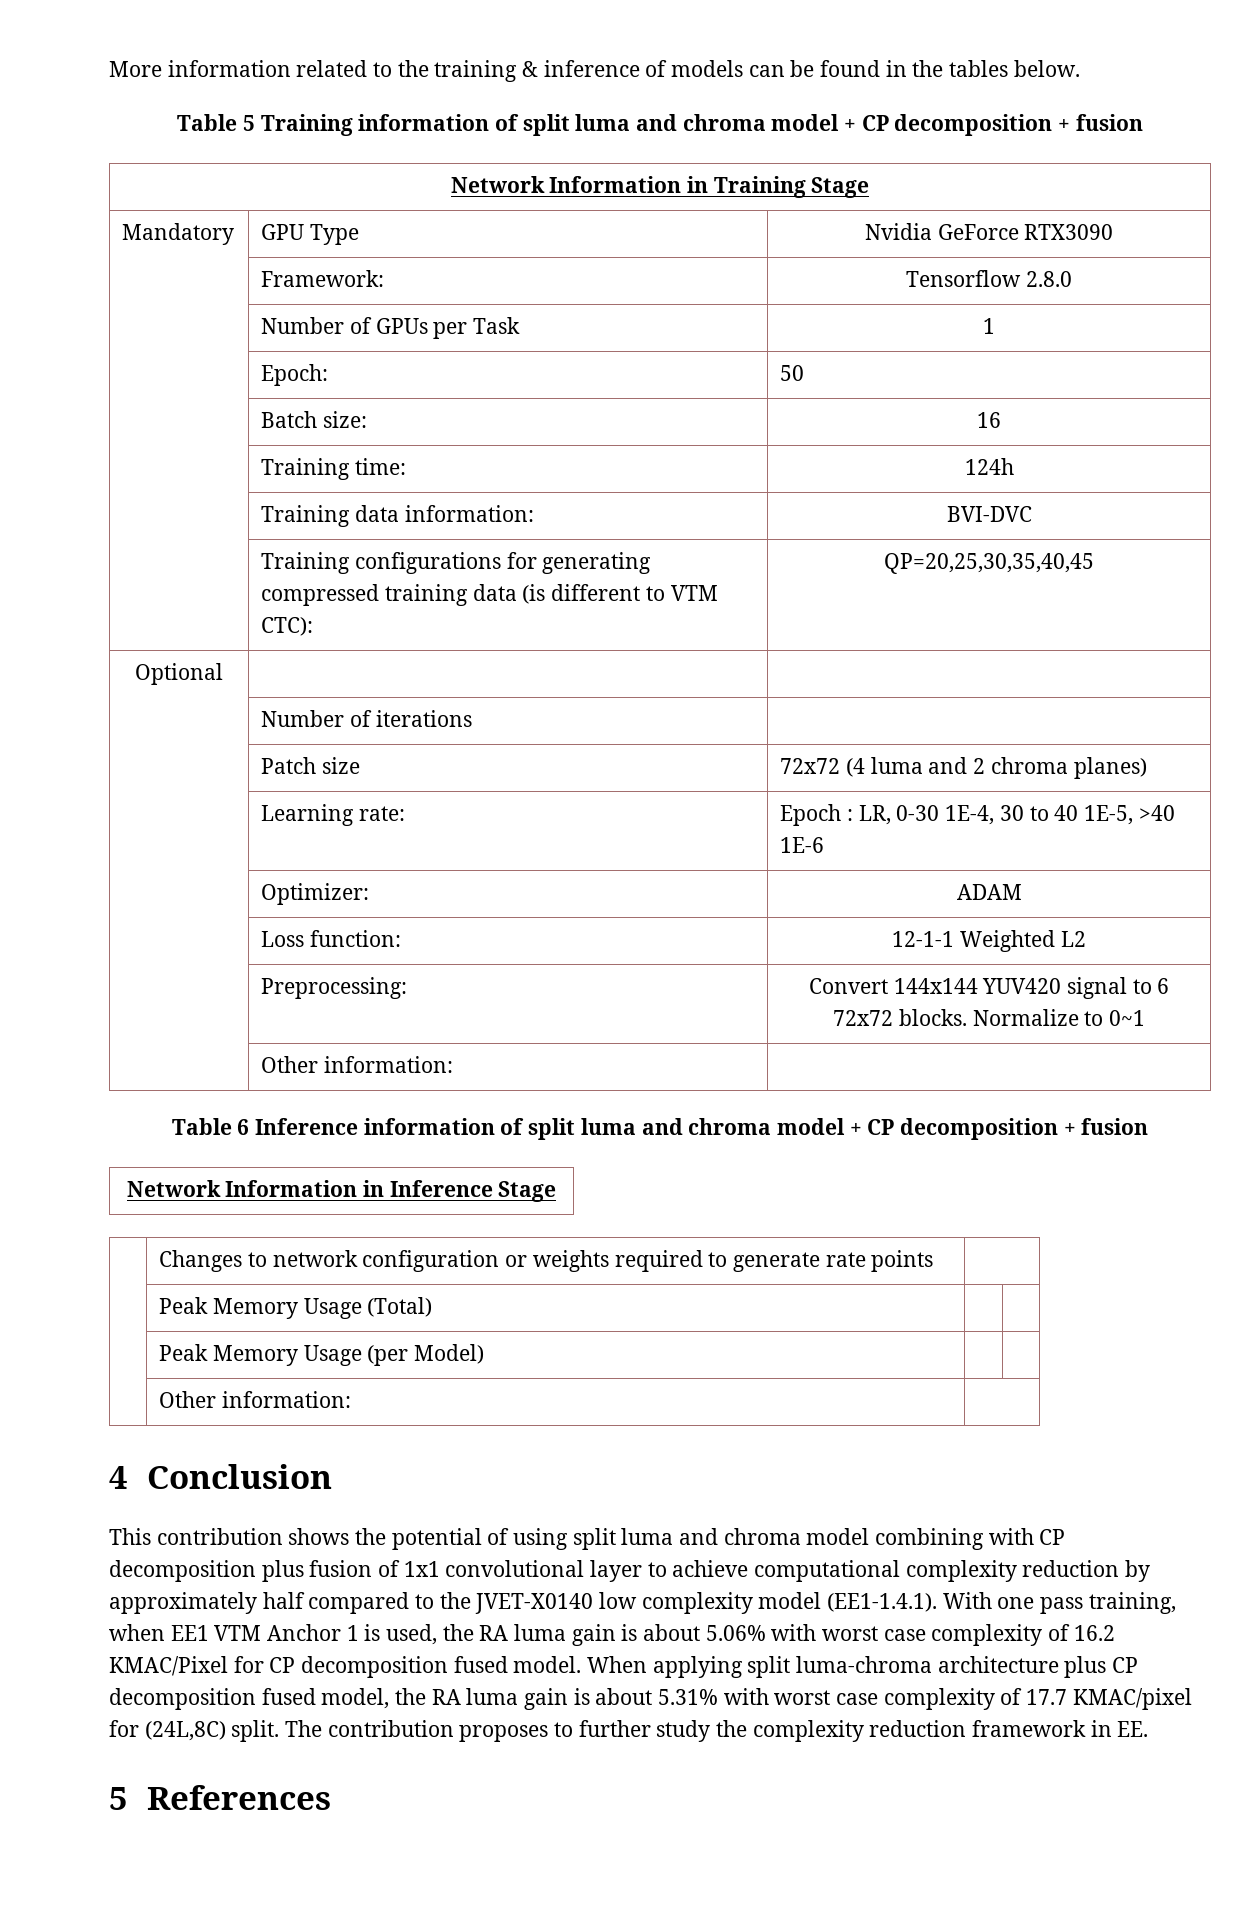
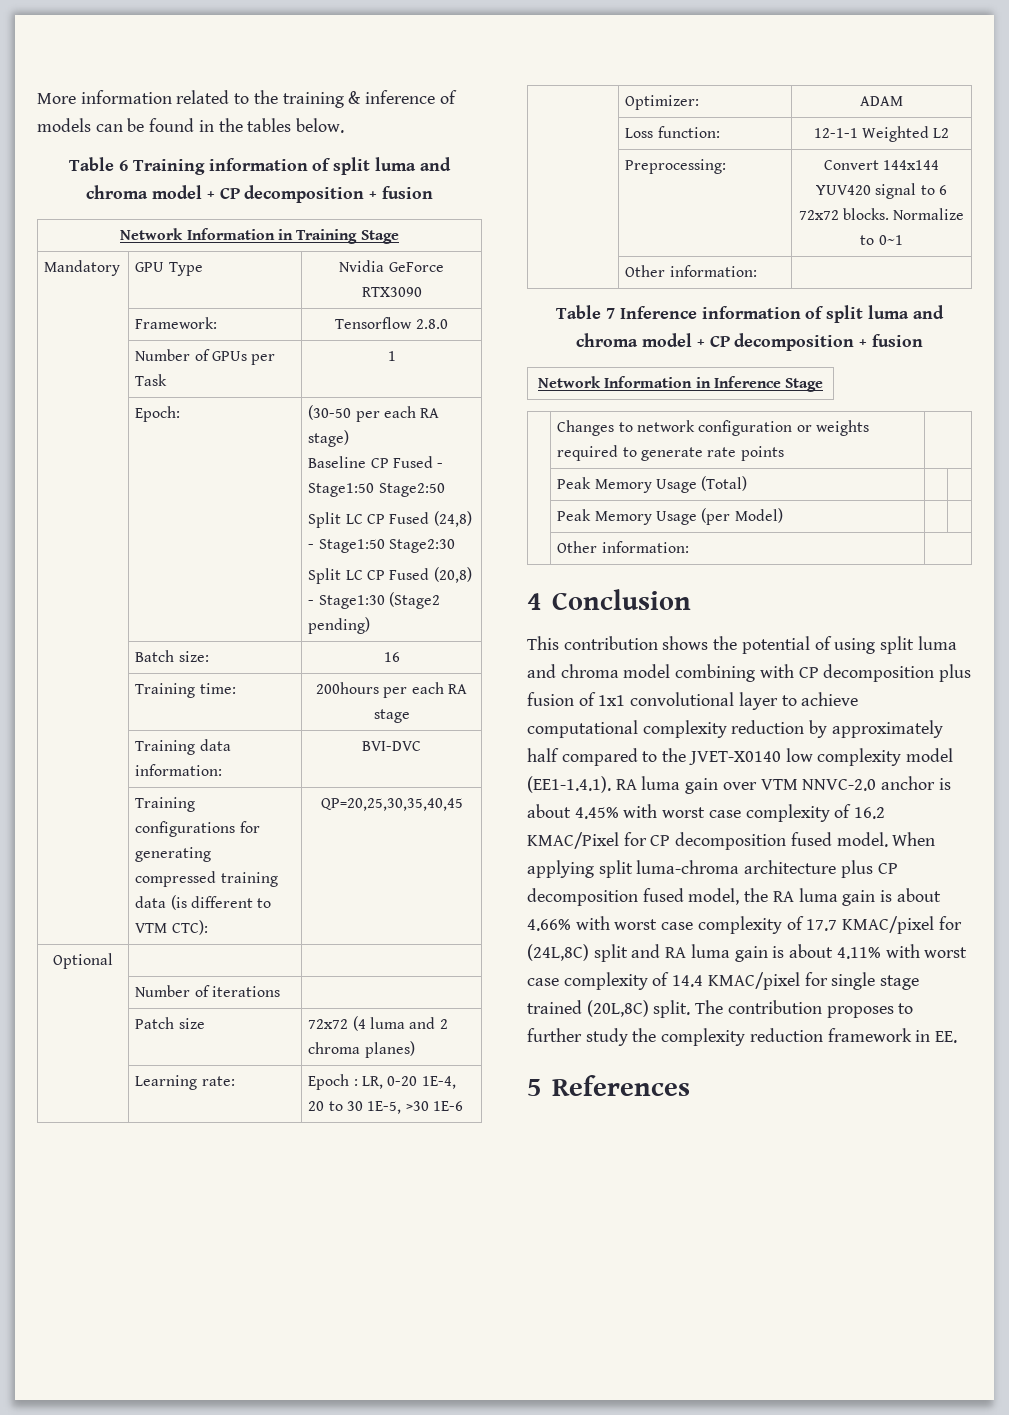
[242,115,255,131] 5 -> [119,160,129,171] 6
[780,365,805,381] 50 -> [308,405,440,422] [308,430,350,447] [308,456,444,468] [308,483,445,497] [308,511,472,528] [308,539,455,553] [308,567,472,584] [308,592,440,609] [308,617,371,634] (30-50 per each RA stage) // Baseline CP Fused - Stage1:50 Stage2:50 // Split LC CP Fused (24,8) - Stage1:50 Stage2:30 // Split LC CP Fused (20,8) - Stage1:30 (Stage2 pending)
[964,458,1014,475] 124h -> [316,682,467,698] [373,709,410,723] 200hours per each RA stage
[896,805,1175,825] 0-30 1E-4, 30 to 40 1E-5, >40 -> [387,1076,456,1089] [308,1101,429,1114] 0-20 1E-4, 20 to 30 1E-5, >30
[237,1119,250,1135] 6 -> [606,308,616,319] 7
[942,1592,1176,1614] [109,1624,766,1646] With one pass training, when EE1 VTM Anchor 1 is used, the RA luma gain is about 5.06% -> [615,776,951,794] [527,804,619,819] RA luma gain over VTM NNVC-2.0 anchor is about 4.45%
[658,1689,719,1705] 5.31% -> [527,919,571,931] 4.66%
(226, 1731) none -> [593,944,968,962] [527,972,920,990] [527,1000,649,1017] split and RA luma gain is about 4.11% with worst case complexity of 14.4 KMAC/pixel for single stage trained (20L,8C)

